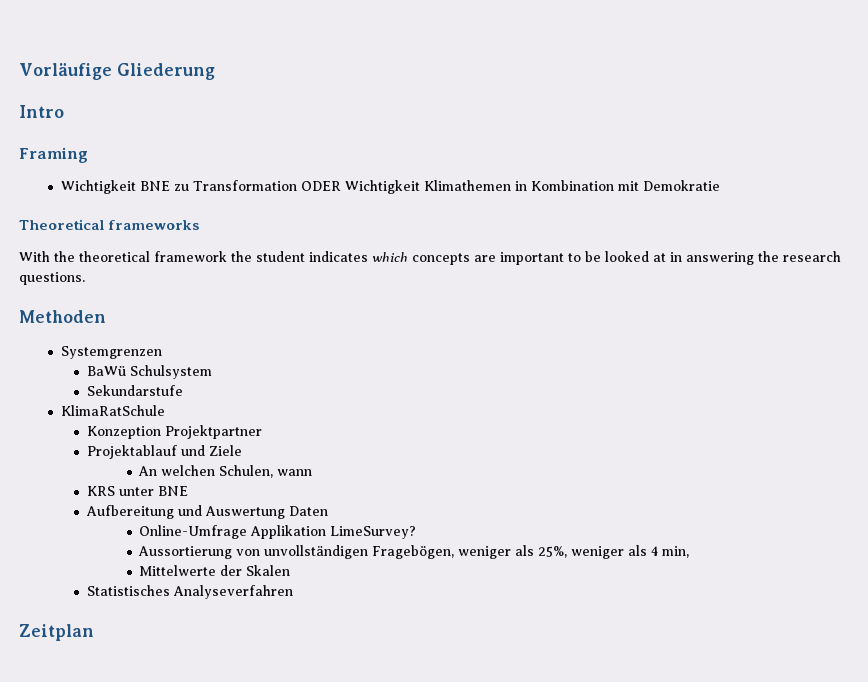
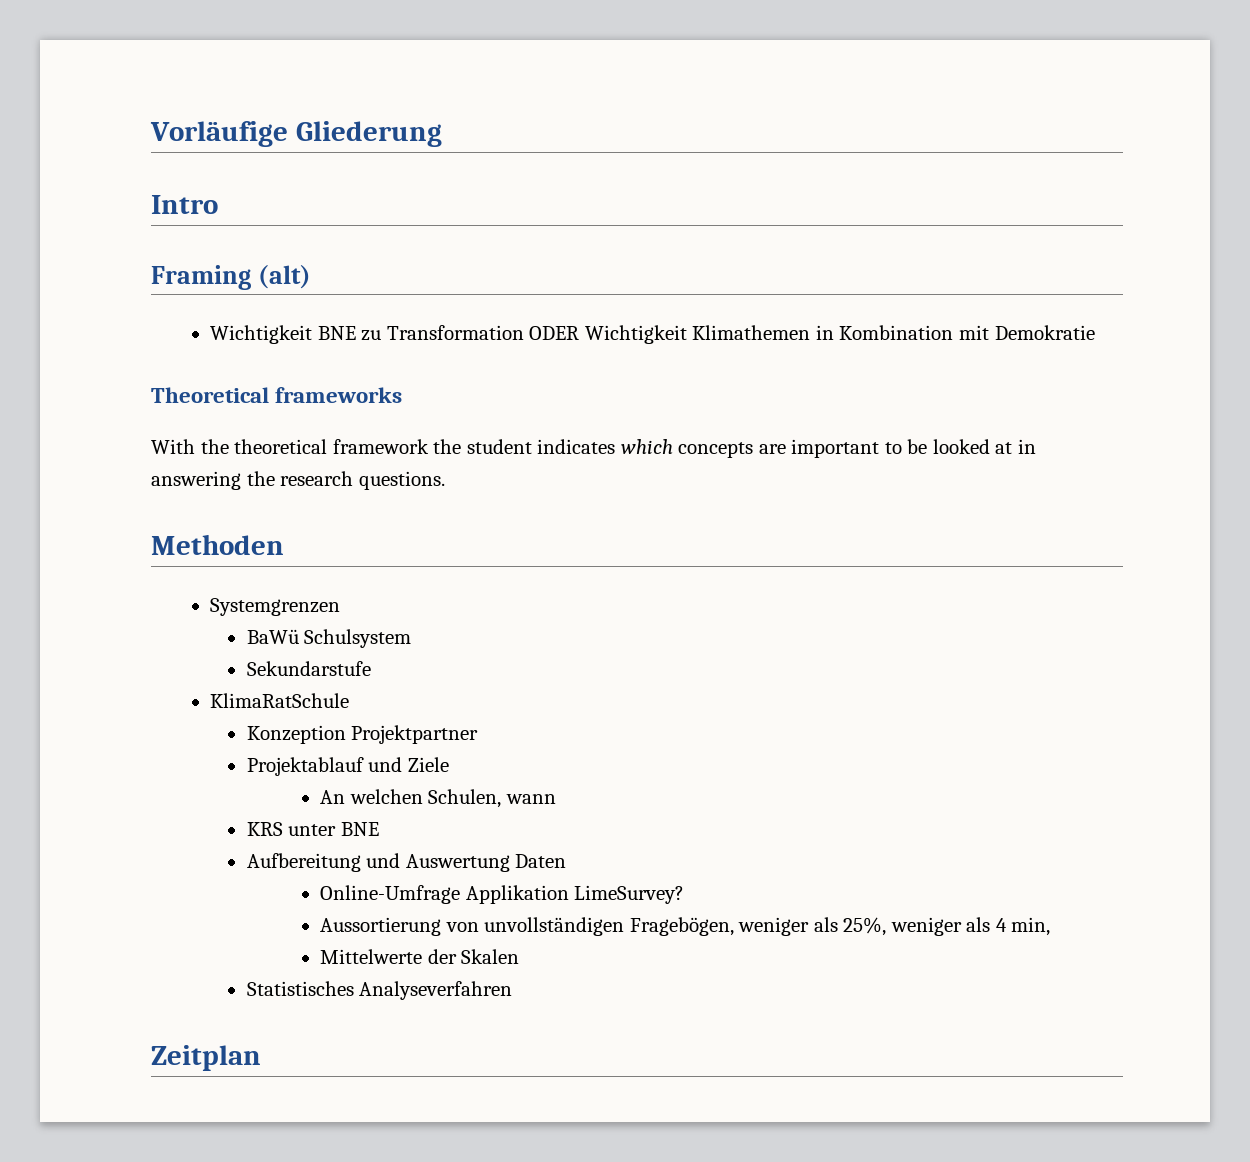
(88, 155) none -> [257,265,311,289] (alt)

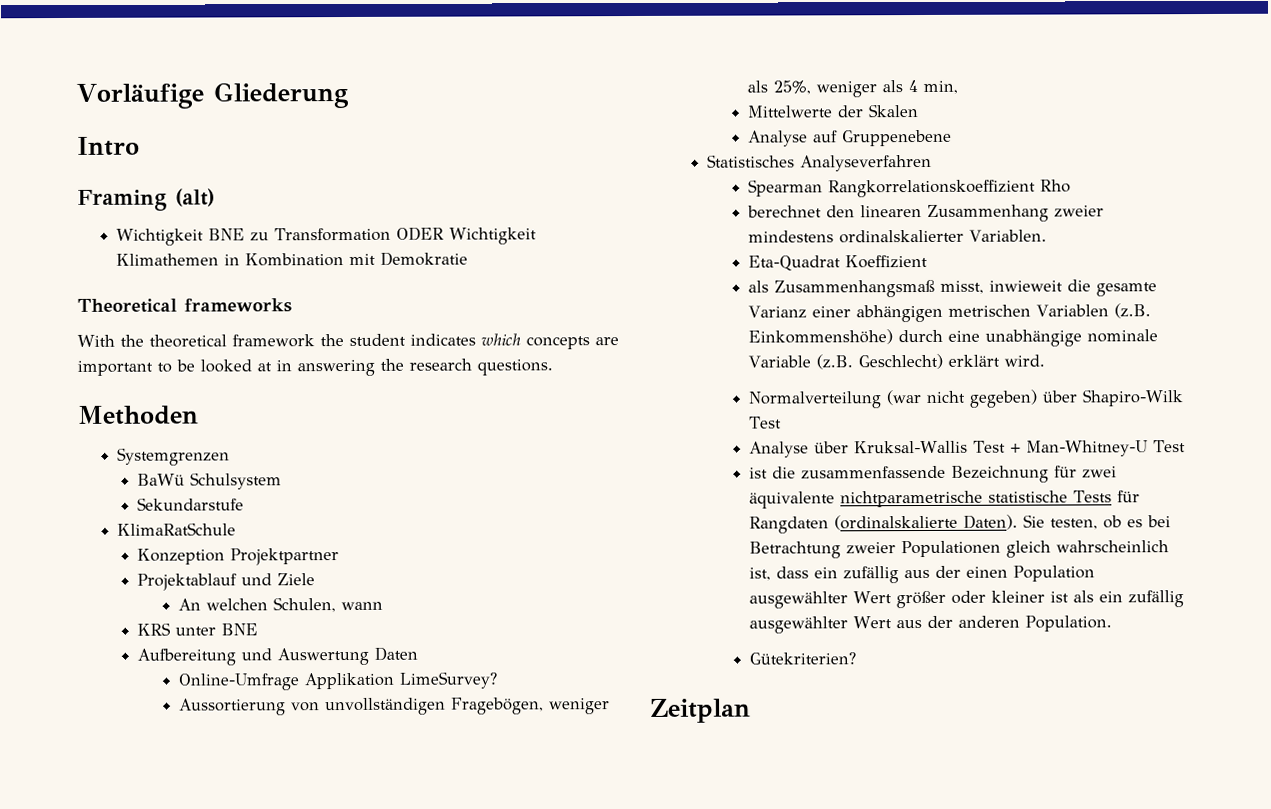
(520, 956) none -> [747,129,952,147] // Analyse auf Gruppenebene
(513, 990) none -> [747,179,1071,198] [746,204,1104,222] [747,229,1047,244] [747,254,928,271] [747,279,1157,298] [747,303,1151,323] [747,329,1158,347] [747,353,1045,370] [747,389,1184,409] [748,416,782,429] [748,440,1186,458] [748,465,1117,483] [748,490,1140,509] [748,514,1171,534] [748,540,1169,559] [748,565,1095,584] [748,590,1184,609] [748,615,1112,634] [748,652,856,665] // Spearman Rangkorrelationskoeffizient Rho // berechnet den linearen Zusammenhang zweier mindestens ordinalskalierter Variablen. // Eta-Quadrat Koeffizient // als Zusammenhangsmaß misst, inwieweit die gesamte Varianz einer abhängigen metrischen Variablen (z.B. Einkommenshöhe) durch eine unabhängige nominale Variable (z.B. Geschlecht) erklärt wird. // Normalverteilung (war nicht gegeben) über Shapiro-Wilk Test // Analyse über Kruksal-Wallis Test + Man-Whitney-U Test // ist die zusammenfassende Bezeichnung für zwei äquivalente nichtparametrische statistische Tests für Rangdaten (ordinalskalierte Daten). Sie testen, ob es bei Betrachtung zweier Populationen gleich wahrscheinlich ist, dass ein zufällig aus der einen Population ausgewählter Wert größer oder kleiner ist als ein zufällig ausgewählter Wert aus der anderen Population. // Gütekriterien?

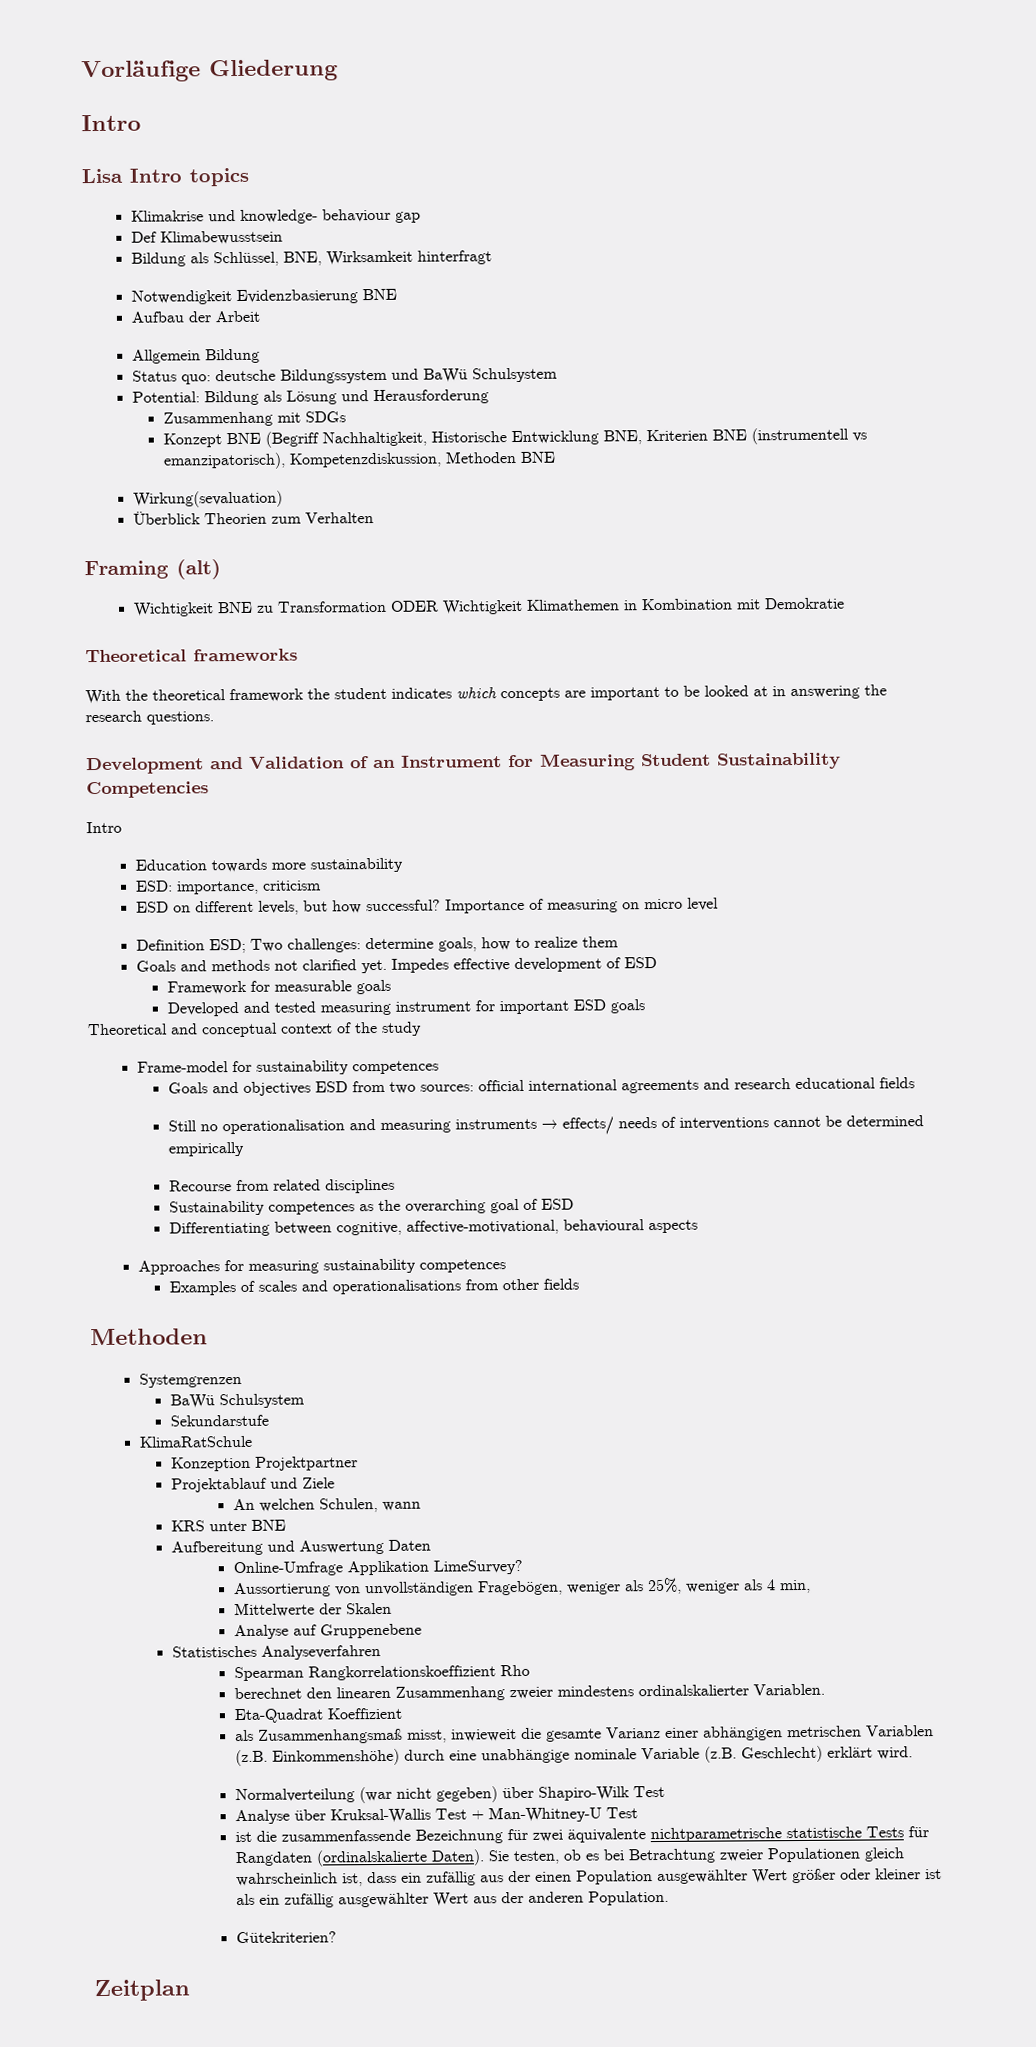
(140, 146) none -> [81,167,249,187] [130,208,421,224] [130,230,283,245] [130,250,492,267] [130,288,397,305] [130,310,260,323] [131,348,260,364] [131,367,558,385] [131,389,489,406] [162,411,346,427] [162,427,867,448] [162,451,555,470] [132,490,283,508] [132,511,374,525] // Lisa Intro topics // Klimakrise und knowledge- behaviour gap // Def Klimabewusstsein // Bildung als Schlüssel, BNE, Wirksamkeit hinterfragt // Notwendigkeit Evidenzbasierung BNE // Aufbau der Arbeit // Allgemein Bildung // Status quo: deutsche Bildungssystem und BaWü Schulsystem // Potential: Bildung als Lösung und Herausforderung // Zusammenhang mit SDGs // Konzept BNE (Begriff Nachhaltigkeit, Historische Entwicklung BNE, Kriterien BNE (instrumentell vs emanzipatorisch), Kompetenzdiskussion, Methoden BNE // Wirkung(sevaluation) // Überblick Theorien zum Verhalten
(553, 367) none -> [86,752,841,775] [86,781,209,799] [86,821,122,834] [134,857,403,873] [134,880,322,895] [135,897,719,915] [135,936,619,954] [135,957,657,974] [166,979,391,995] [166,999,645,1017] [87,1021,422,1038] [136,1060,439,1075] [167,1077,915,1096] [167,1115,924,1135] [167,1141,244,1157] [168,1178,395,1194] [168,1198,574,1216] [168,1219,698,1237] [137,1258,506,1275] [168,1278,579,1296] // Development and Validation of an Instrument for Measuring Student Sustainability Competencies // Intro // Education towards more sustainability // ESD: importance, criticism // ESD on different levels, but how successful? Importance of measuring on micro level // Definition ESD; Two challenges: determine goals, how to realize them // Goals and methods not clarified yet. Impedes effective development of ESD // Framework for measurable goals // Developed and tested measuring instrument for important ESD goals // Theoretical and conceptual context of the study // Frame-model for sustainability competences // Goals and objectives ESD from two sources: official international agreements and research educational fields // Still no operationalisation and measuring instruments → effects/ needs of interventions cannot be determined empirically // Recourse from related disciplines // Sustainability competences as the overarching goal of ESD // Differentiating between cognitive, affective-motivational, behavioural aspects // Approaches for measuring sustainability competences // Examples of scales and operationalisations from other fields

